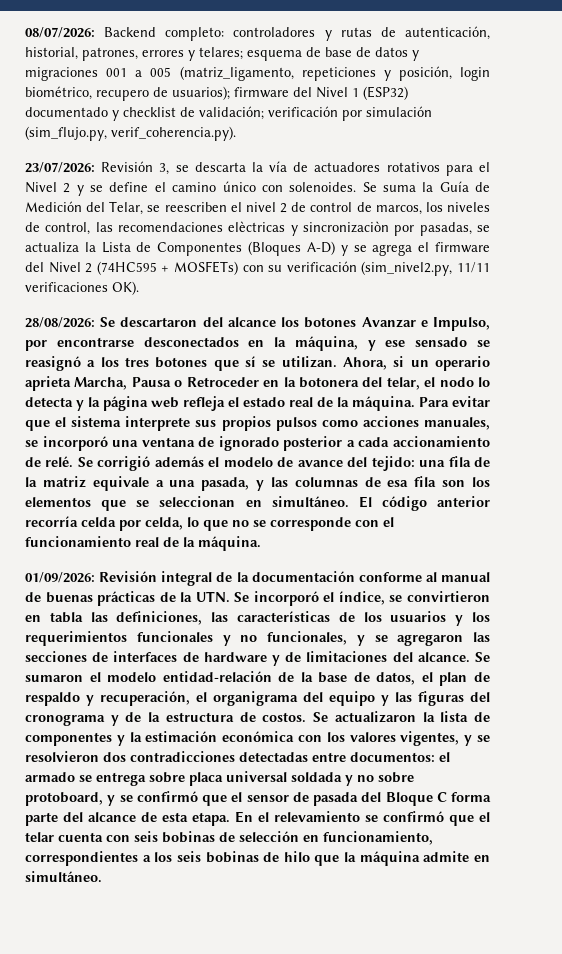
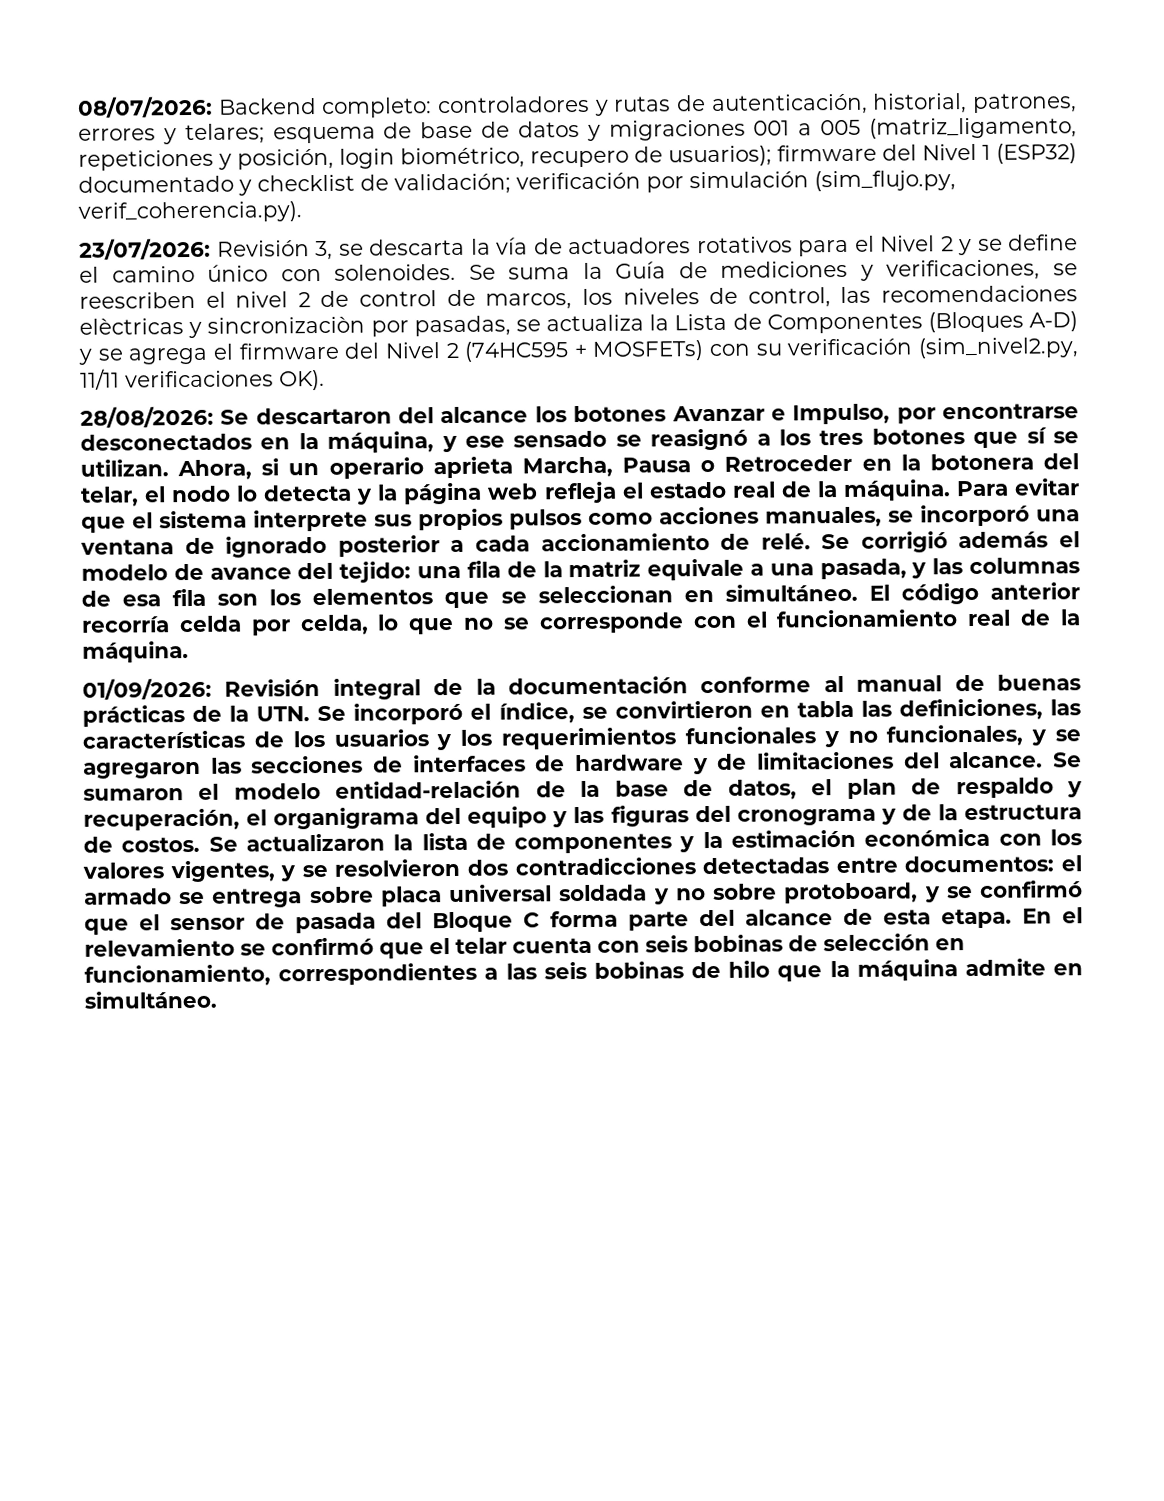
[25,201,144,215] Medición del Telar, -> [720,259,1041,281] mediciones y verificaciones,
[154,852,173,862] los -> [505,963,537,980] las

